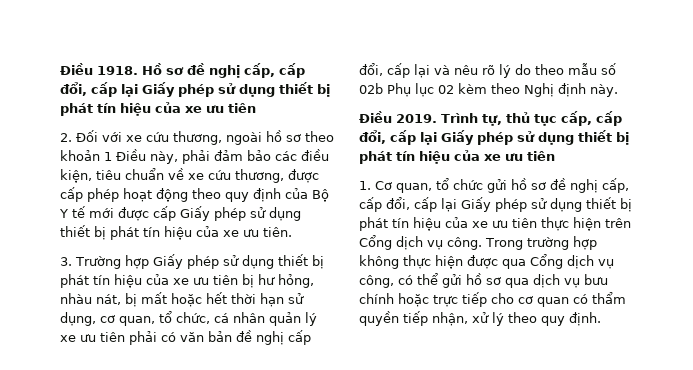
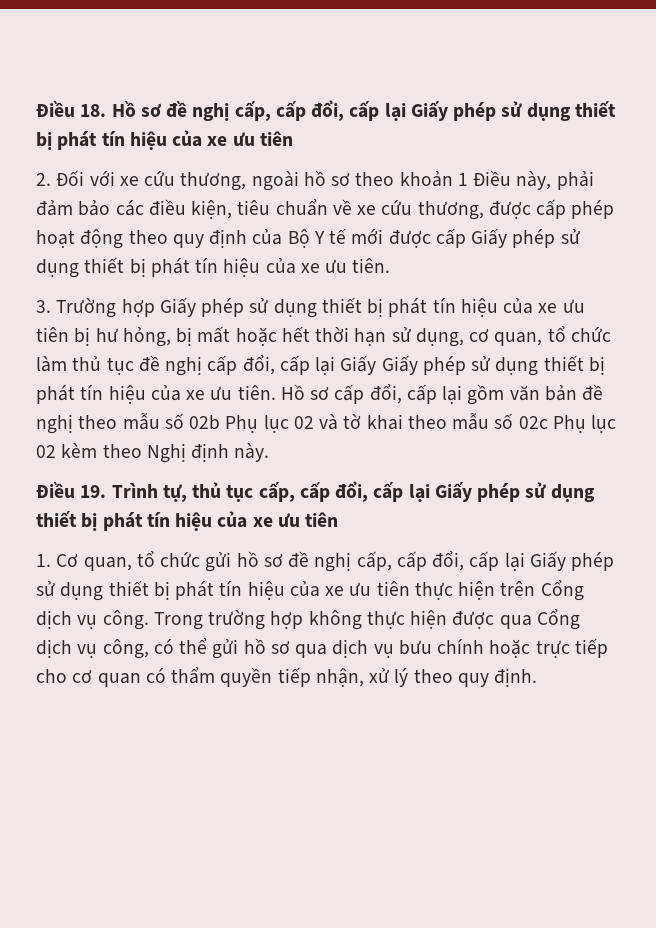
[60,63,138,75] Điều 1918. -> [36,101,107,117] Điều 18.
[60,293,121,305] nhàu nát, -> (171, 337) none
[176,312,317,326] [60,331,232,345] chức, cá nhân quản lý xe ưu tiên phải có văn bản -> [570,327,611,342] [36,356,134,375] chức làm thủ tục
[434,64,531,78] và nêu rõ lý do -> [340,355,605,376] [36,384,604,405] [36,414,73,434] Giấy Giấy phép sử dụng thiết bị phát tín hiệu của xe ưu tiên. Hồ sơ cấp đổi, cấp lại gồm văn bản đề nghị
(454, 89) none -> [319,413,617,433] [36,445,56,458] và tờ khai theo mẫu số 02c Phụ lục 02
[396,114,437,123] 2019. -> [80,485,107,498] 19.

